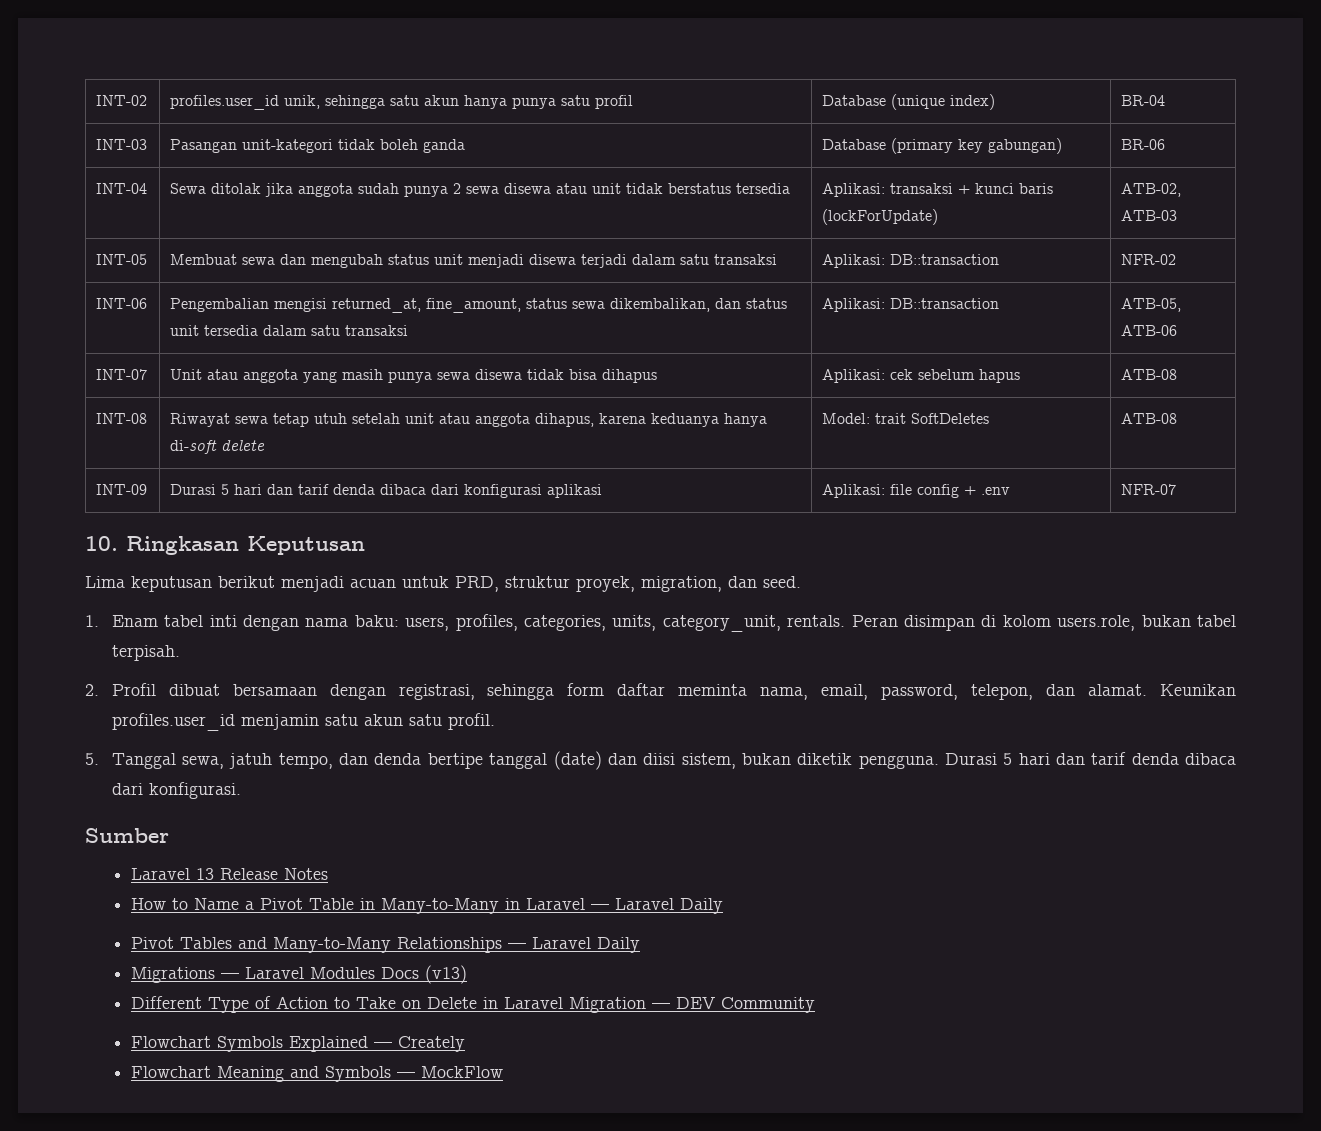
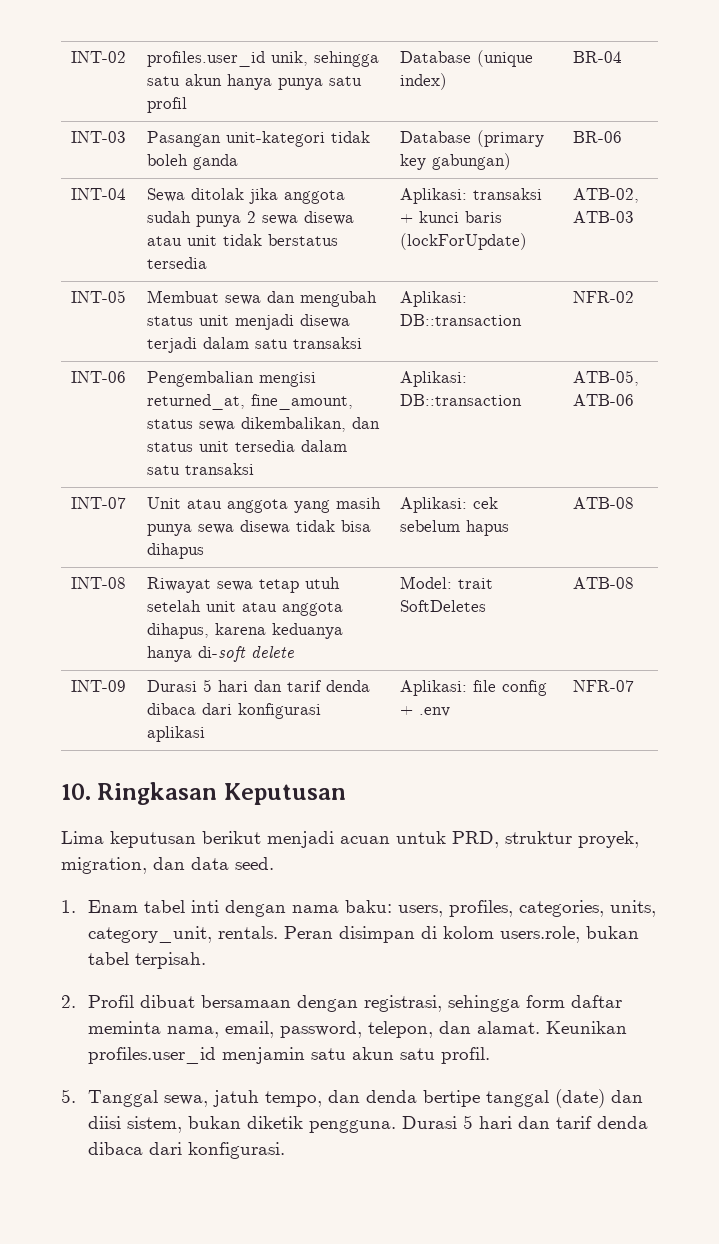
(757, 582) none -> [191,857,229,870] data
[85,828,169,843] [130,868,328,880] [130,898,723,914] [130,937,640,953] [130,965,467,984] [130,996,815,1013] [130,1036,465,1052] [130,1066,503,1082] // Sumber // Laravel 13 Release Notes // How to Name a Pivot Table in Many-to-Many in Laravel — Laravel Daily // Pivot Tables and Many-to-Many Relationships — Laravel Daily // Migrations — Laravel Modules Docs (v13) // Different Type of Action to Take on Delete in Laravel Migration — DEV Community // Flowchart Symbols Explained — Creately // Flowchart Meaning and Symbols — MockFlow -> (285, 1150) none

